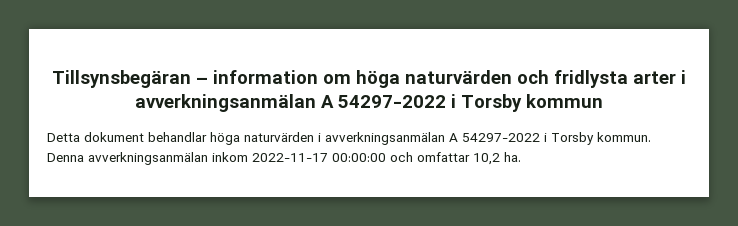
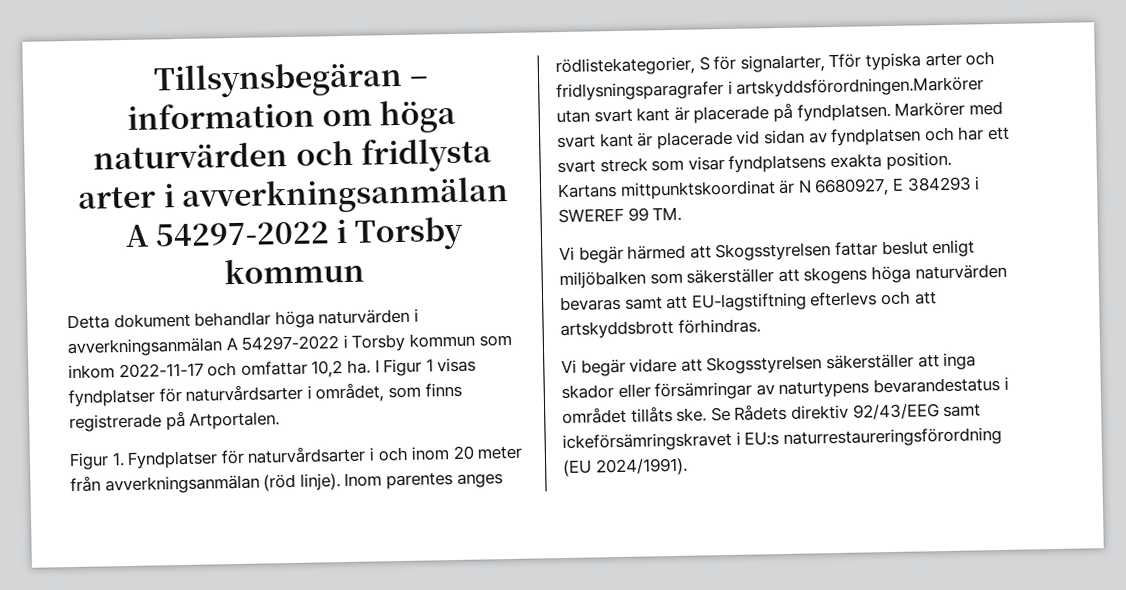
[597,132,651,142] [47,152,208,165] kommun. Denna avverkningsanmälan -> [408,332,512,348] kommun som
[332,153,386,162] 00:00:00 -> (204, 370) none
(521, 157) none -> [374,357,477,377] [68,382,462,408] [69,410,281,433] [69,445,523,471] [70,472,503,495] [555,51,996,77] [556,76,985,102] [556,100,1003,124] [557,126,1010,150] [557,151,952,174] [557,176,981,200] [558,206,683,224] [559,239,976,264] [559,263,1007,290] [560,290,937,312] [560,318,761,340] [561,352,977,377] [561,376,1009,401] [562,403,982,425] [562,426,1002,453] [563,457,688,478] I Figur 1 visas fyndplatser för naturvårdsarter i området, som finns registrerade på Artportalen. // Figur 1. Fyndplatser för naturvårdsarter i och inom 20 meter från avverkningsanmälan (röd linje). Inom parentes anges rödlistekategorier, S för signalarter, Tför typiska arter och fridlysningsparagrafer i artskyddsförordningen.Markörer utan svart kant är placerade på fyndplatsen. Markörer med svart kant är placerade vid sidan av fyndplatsen och har ett svart streck som visar fyndplatsens exakta position. Kartans mittpunktskoordinat är N 6680927, E 384293 i SWEREF 99 TM. // Vi begär härmed att Skogsstyrelsen fattar beslut enligt miljöbalken som säkerställer att skogens höga naturvärden bevaras samt att EU-lagstiftning efterlevs och att artskyddsbrott förhindras. // Vi begär vidare att Skogsstyrelsen säkerställer att inga skador eller försämringar av naturtypens bevarandestatus i området tillåts ske. Se Rådets direktiv 92/43/EEG samt ickeförsämringskravet i EU:s naturrestaureringsförordning (EU 2024/1991).

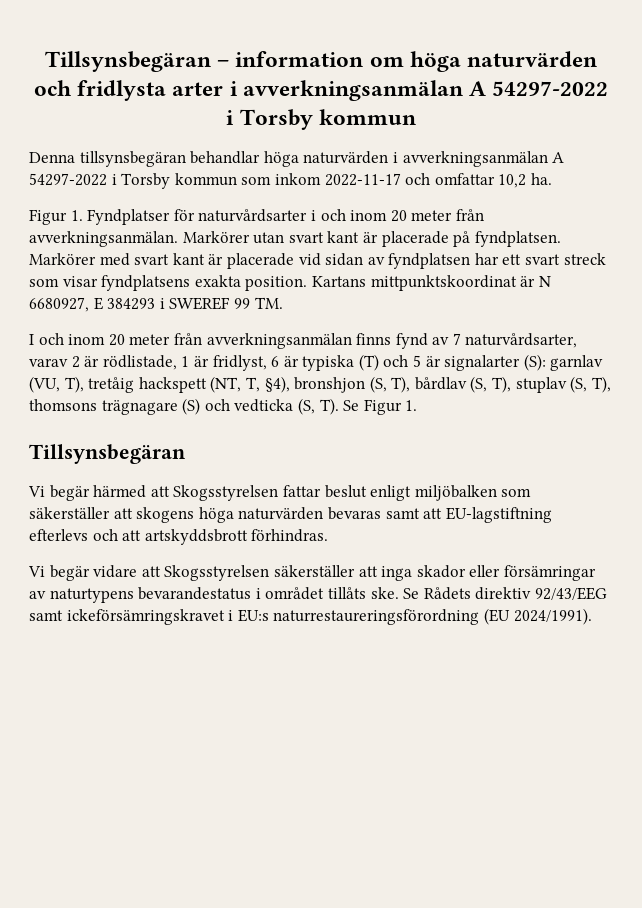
[67,312,191,330] Detta dokument -> [29,151,186,167] Denna tillsynsbegäran
[374,357,477,377] [68,382,462,408] [69,410,281,433] I Figur 1 visas fyndplatser för naturvårdsarter i området, som finns registrerade på Artportalen. -> (552, 179) none
[104,472,503,495] [555,51,996,77] [556,76,985,102] avverkningsanmälan (röd linje). Inom parentes anges rödlistekategorier, S för signalarter, Tför typiska arter och fridlysningsparagrafer i artskyddsförordningen.Markörer -> [29,231,250,247] avverkningsanmälan. Markörer
[923,126,955,142] och -> (471, 261) none
(683, 214) none -> [29,333,578,349] [29,354,604,371] [29,376,611,393] [29,398,418,415] [29,444,186,464] // I och inom 20 meter från avverkningsanmälan finns fynd av 7 naturvårdsarter, varav 2 är rödlistade, 1 är fridlyst, 6 är typiska (T) och 5 är signalarter (S): garnlav (VU, T), tretåig hackspett (NT, T, §4), bronshjon (S, T), bårdlav (S, T), stuplav (S, T), thomsons trägnagare (S) och vedticka (S, T). Se Figur 1. // Tillsynsbegäran

